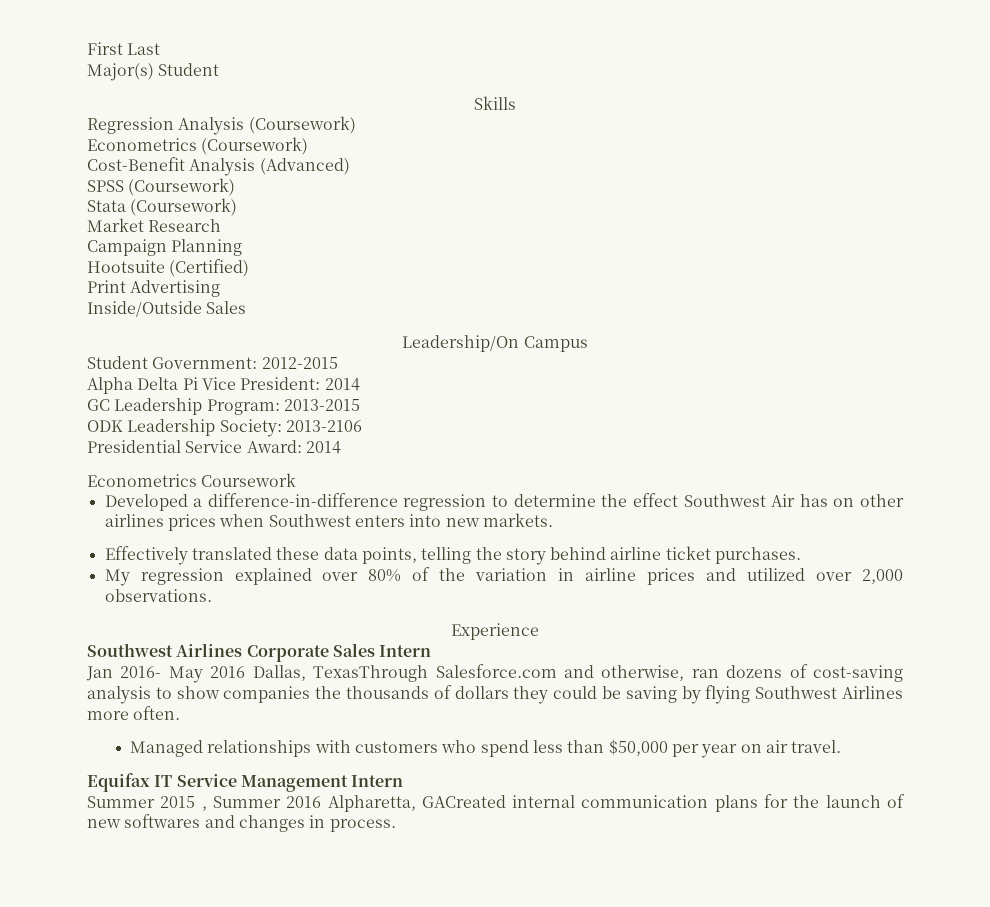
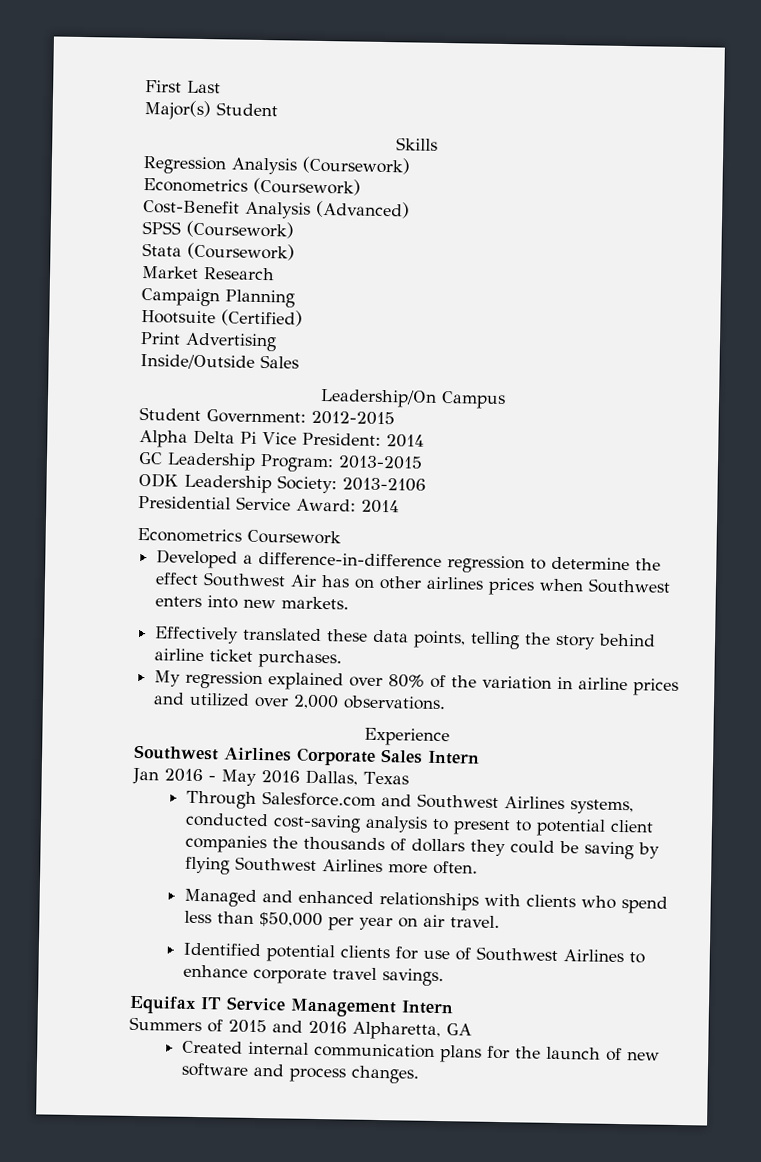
[120,666,162,678] 2016- -> [164,768,216,783] 2016 -
[313,664,903,682] [87,686,220,704] TexasThrough Salesforce.com and otherwise, ran dozens of cost-saving analysis to show -> [363,771,409,785] [185,790,634,815] [184,812,654,837] Texas // Through Salesforce.com and Southwest Airlines systems, conducted cost-saving analysis to present to potential client
(204, 748) none -> [261,890,374,904] and enhanced
[355,741,439,753] customers -> [525,894,576,908] clients
(842, 746) none -> [182,942,645,964] [182,964,444,987] // Identified potential clients for use of Southwest Airlines to enhance corporate travel savings.
[87,795,506,812] Summer 2015 , Summer 2016 Alpharetta, GACreated -> [129,1016,472,1041] [181,1040,243,1054] Summers of 2015 and 2016 Alpharetta, GA // Created
[124,814,396,832] softwares and changes in process. -> [180,1062,419,1084] software and process changes.

